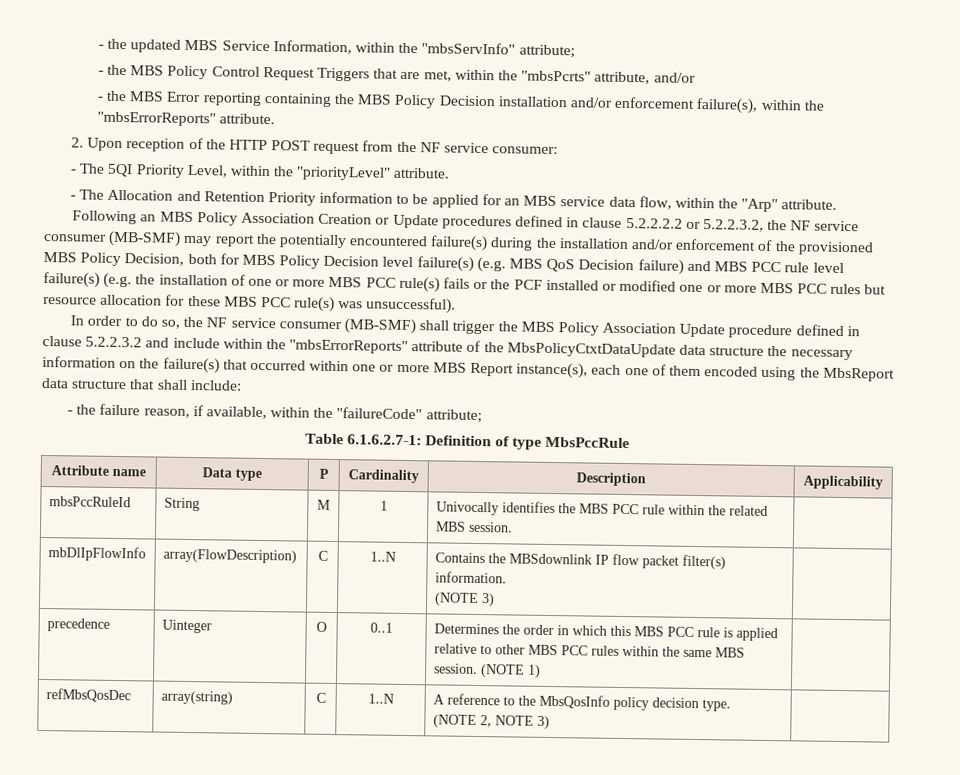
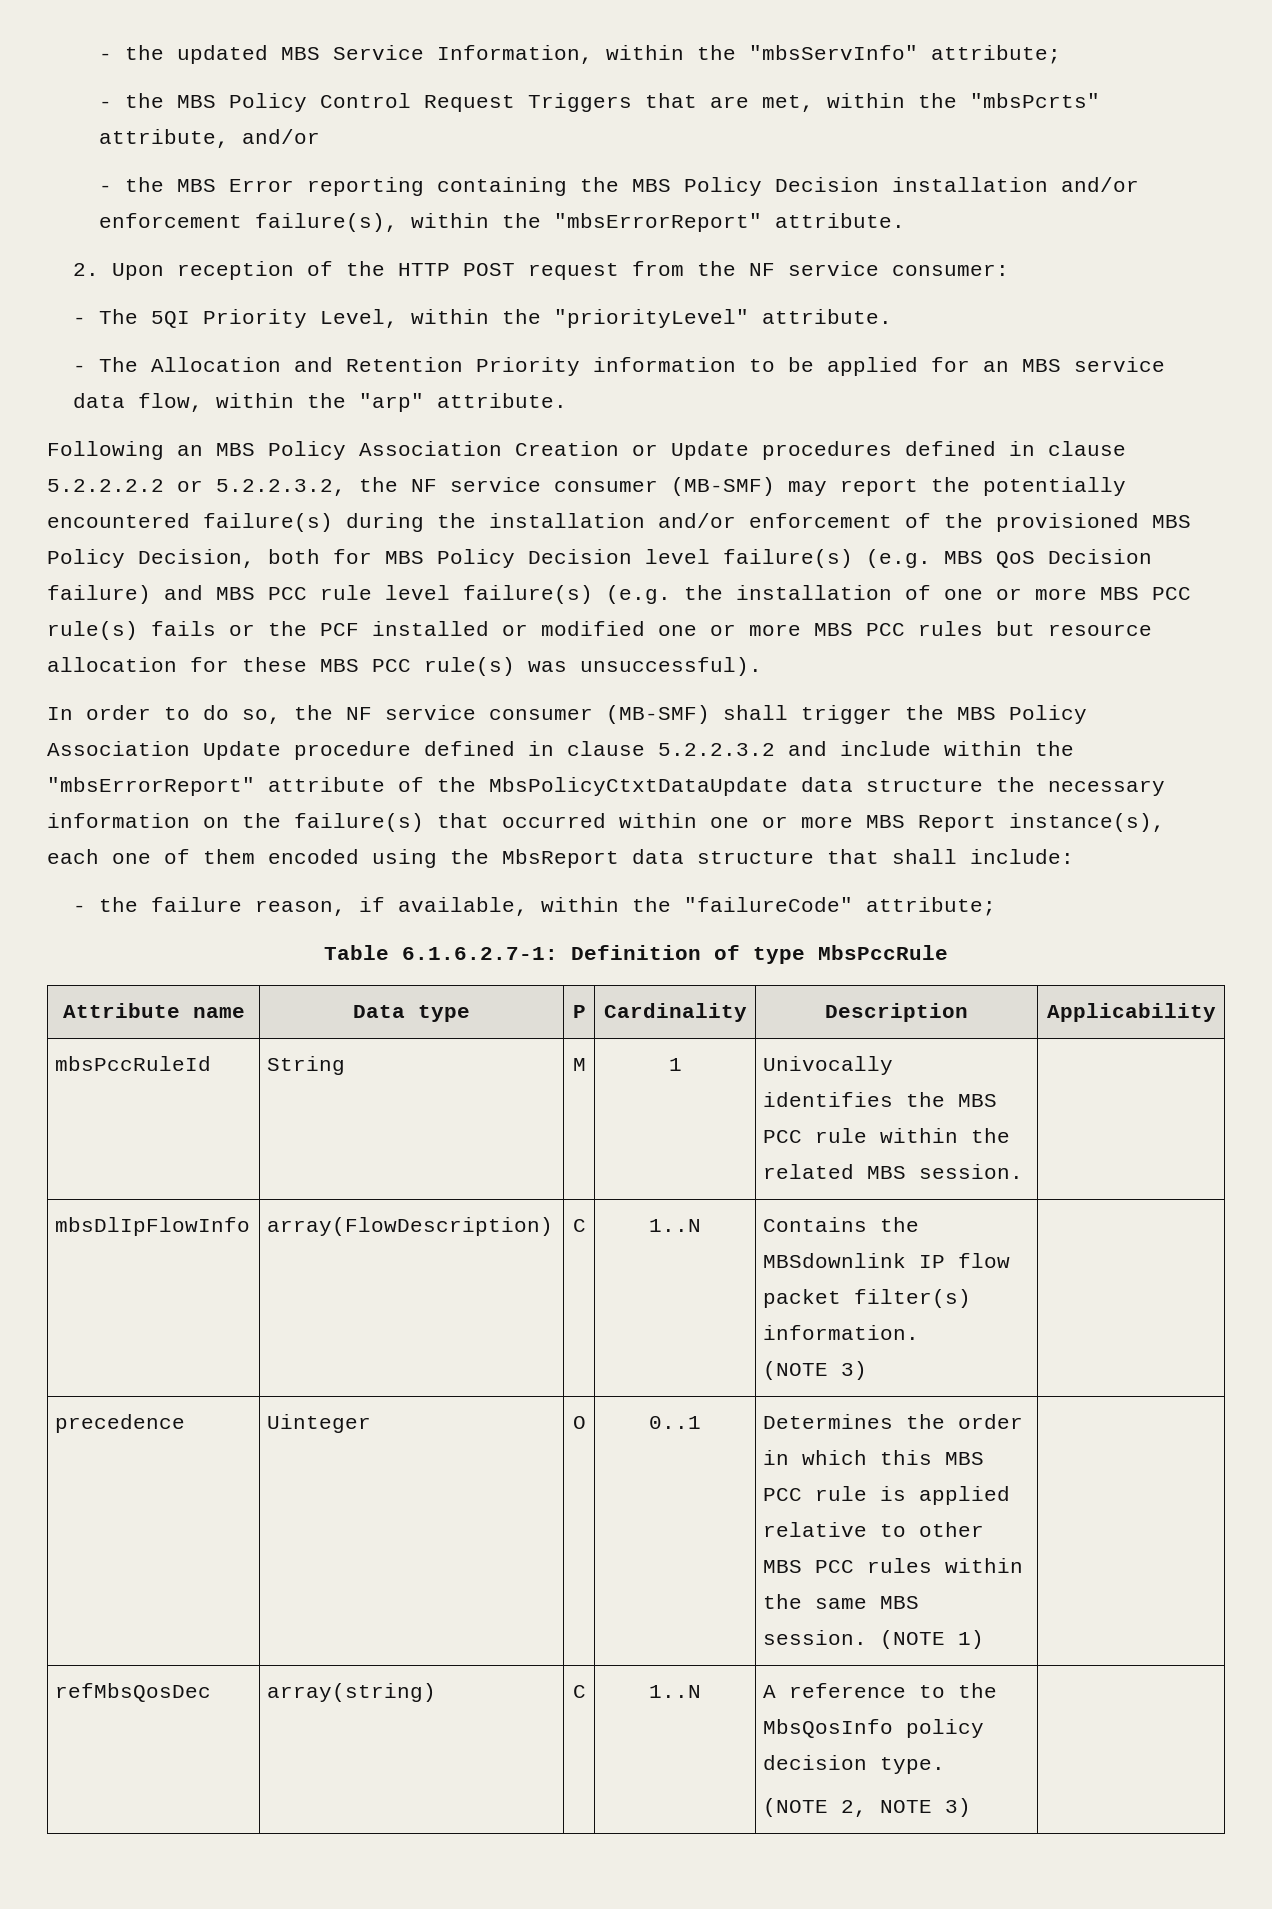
[96,111,216,127] "mbsErrorReports" -> [554,213,763,232] "mbsErrorReport"
[741,198,779,213] "Arp" -> [359,393,425,412] "arp"
[289,339,409,355] "mbsErrorReports" -> [47,777,255,796] "mbsErrorReport"
[47,546,146,562] mbDlIpFlowInfo -> [55,1217,251,1236] mbsDlIpFlowInfo

